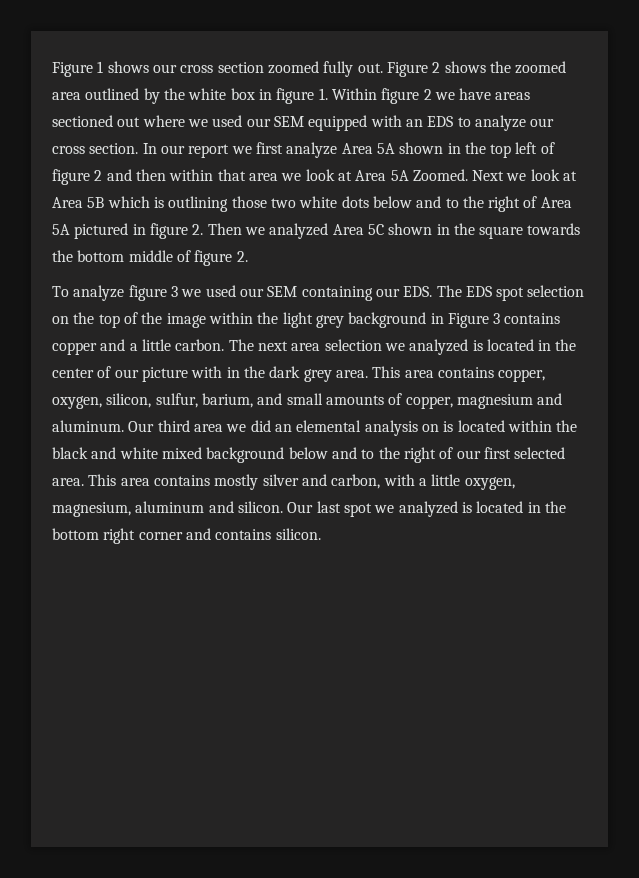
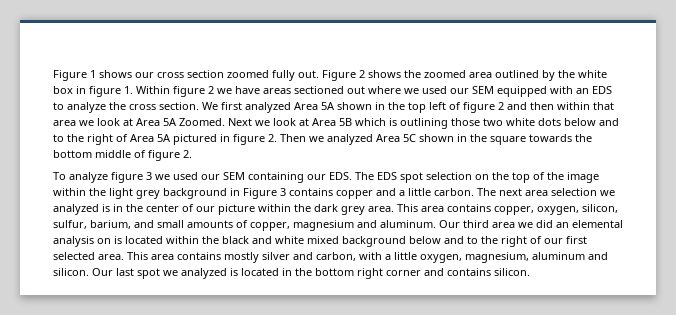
[530,118,555,127] our -> [109,102,126,110] the
[142,142,338,158] In our report we first analyze -> [202,102,291,113] We first analyzed
[486,339,534,351] located -> (110, 208) none
[191,366,240,378] with in -> [258,204,291,212] within

